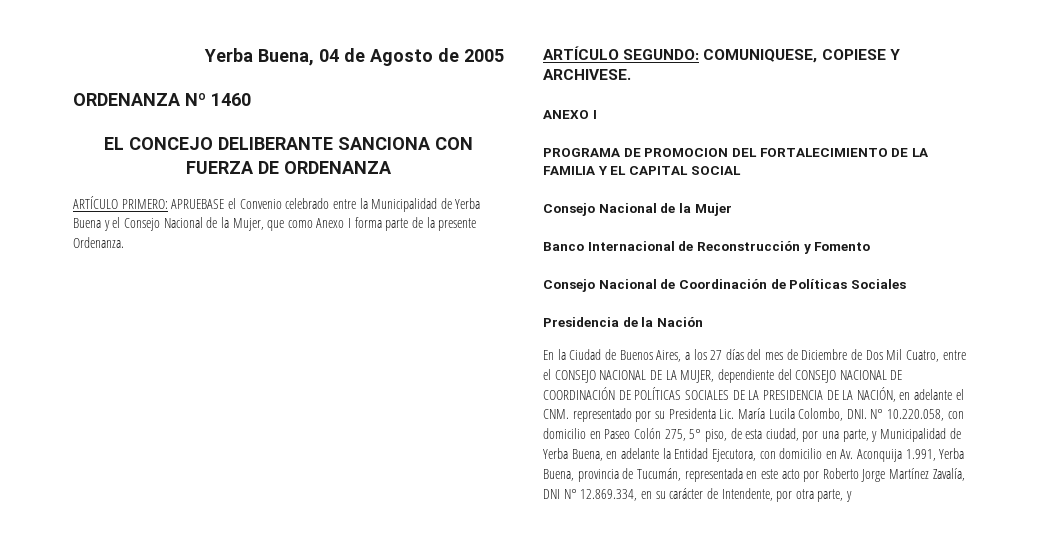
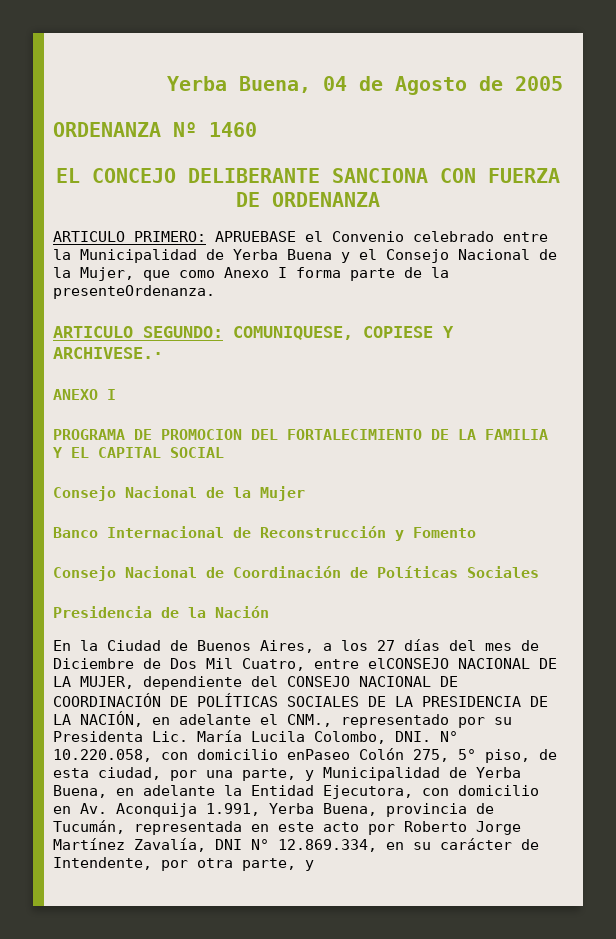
[73,196,118,209] ARTÍCULO -> [53,231,125,242] ARTICULO
[438,218,477,231] [73,237,124,248] [543,46,619,60] presente Ordenanza. // ARTÍCULO -> [53,285,215,299] [53,326,133,338] presenteOrdenanza. // ARTICULO
[543,69,631,80] ARCHIVESE. -> [53,347,163,359] ARCHIVESE.·
[543,369,596,383] el CONSEJO -> [368,658,449,669] elCONSEJO
[543,409,569,419] CNM. -> [287,714,332,727] CNM.,
[589,429,631,439] en Paseo -> [287,749,350,760] enPaseo

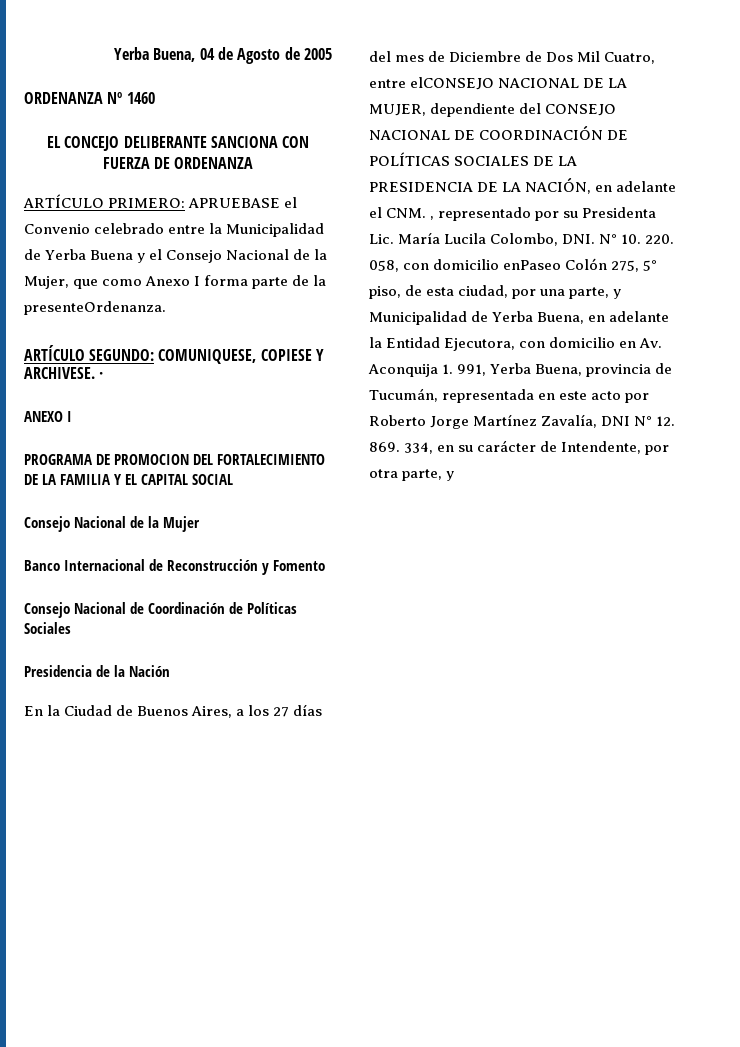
[53,231,125,242] ARTICULO -> [23,194,104,208] ARTÍCULO
[53,326,133,338] ARTICULO -> [24,345,85,361] ARTÍCULO
[53,347,163,359] ARCHIVESE.· -> [24,367,104,379] ARCHIVESE. ·
[287,714,332,727] CNM., -> [386,208,435,220] CNM. ,
[53,749,152,762] 10.220.058, -> [621,234,675,244] [369,260,399,272] 10. 220. 058,
[206,803,260,816] 1.991, -> [442,364,487,376] 1. 991,
[278,839,377,852] 12.869.334, -> [656,416,676,426] [369,442,434,454] 12. 869. 334,

